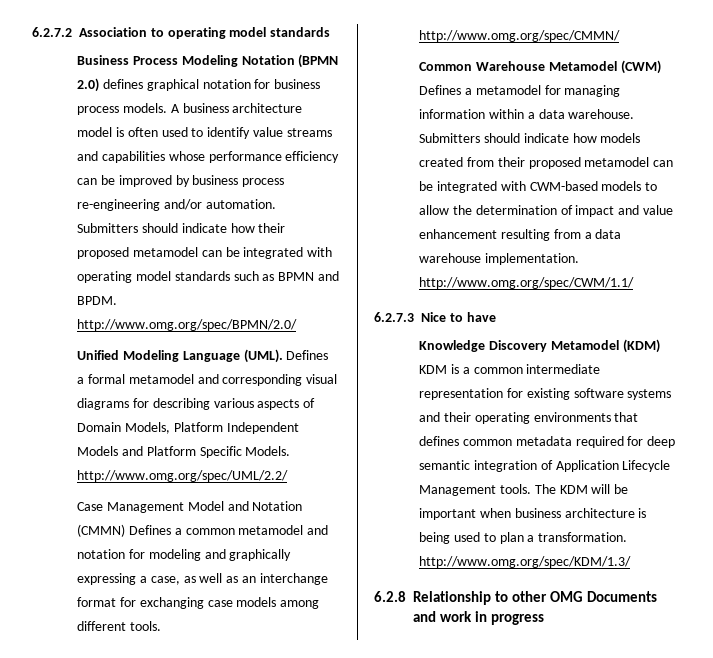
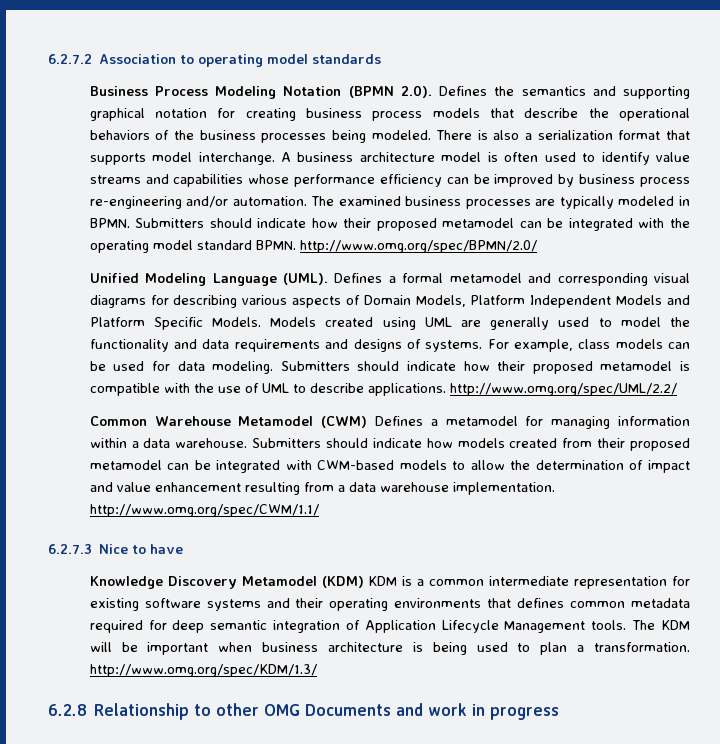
[77,78,143,92] 2.0) defines -> [400,85,690,99] 2.0). Defines the semantics and supporting
[274,79,321,89] [77,103,167,115] business process models. -> [245,108,690,121] [89,130,690,143] [89,152,275,165] creating business process models that describe the operational behaviors of the business processes being modeled. There is also a serialization format that supports model interchange.
(276, 204) none -> [311,196,691,209] [89,218,130,228] The examined business processes are typically modeled in BPMN.
[77,271,339,283] [77,296,118,305] operating model standards such as BPMN and BPDM. -> [670,218,691,228] [89,240,296,253] the operating model standard BPMN.
[77,470,289,482] [77,501,303,513] [77,524,329,537] [77,549,292,561] [77,573,328,585] [77,597,320,609] [77,621,161,631] [419,30,621,42] http://www.omg.org/spec/UML/2.2/ // Case Management Model and Notation (CMMN) Defines a common metamodel and notation for modeling and graphically expressing a case, as well as an interchange format for exchanging case models among different tools. http://www.omg.org/spec/CMMN/ -> [270,317,690,330] [89,339,691,352] [89,361,691,374] [89,383,677,396] Models created using UML are generally used to model the functionality and data requirements and designs of systems. For example, class models can be used for data modeling. Submitters should indicate how their proposed metamodel is compatible with the use of UML to describe applications. http://www.omg.org/spec/UML/2.2/

